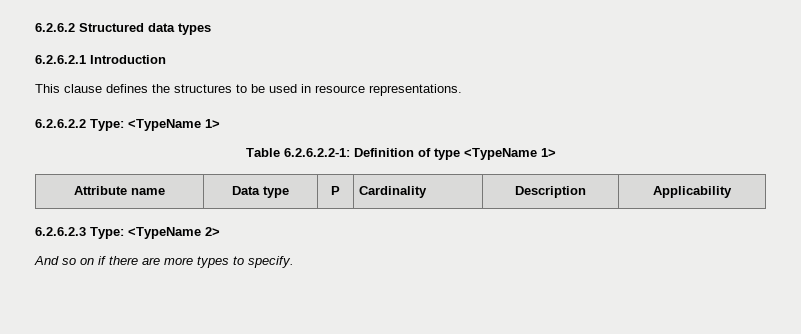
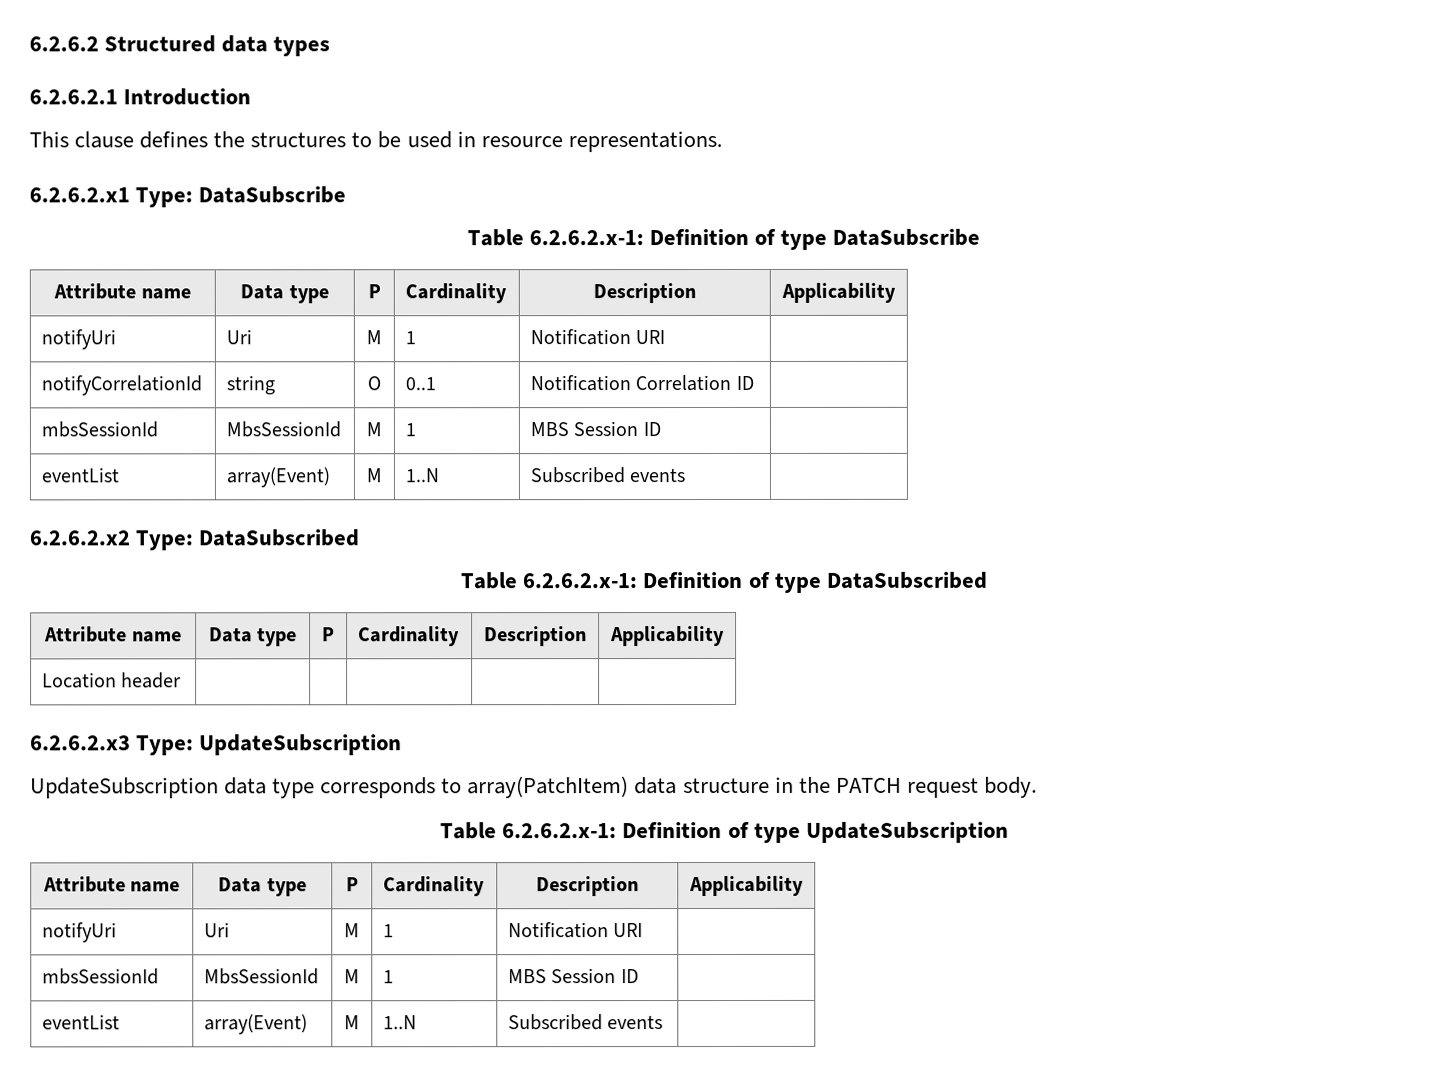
[35,119,220,131] [245,148,556,160] [74,186,165,195] [232,186,289,198] [331,186,340,195] [359,186,428,198] [515,186,586,198] [653,186,732,198] [35,227,220,239] [34,256,294,268] 6.2.6.2.2 Type: <TypeName 1> // Table 6.2.6.2.2-1: Definition of type <TypeName 1> // Attribute name | Data type | P | Cardinality | Description | Applicability // 6.2.6.2.3 Type: <TypeName 2> // And so on if there are more types to specify. -> [29,186,347,208] [466,228,981,250] [53,283,191,300] [240,284,329,304] [367,284,381,299] [405,283,508,304] [593,283,696,304] [781,282,896,303] [41,329,117,350] [226,329,253,345] [366,330,382,345] [405,331,417,345] [530,329,666,346] [41,375,203,396] [226,375,276,396] [367,376,381,391] [405,377,437,391] [530,374,754,392] [41,421,159,438] [226,421,342,438] [366,422,382,437] [405,423,417,437] [530,421,661,437] [41,467,120,483] [226,467,331,488] [366,468,382,483] [405,468,440,483] [530,467,686,484] [29,529,361,551] [461,571,988,593] [44,626,182,643] [208,627,298,647] [322,627,335,642] [358,626,461,647] [484,626,587,647] [610,625,725,647] [42,672,182,689] [30,734,403,756] [30,776,1038,799] [440,821,1009,843] [42,876,181,893] [218,877,307,897] [345,877,359,892] [383,876,486,897] [536,876,639,897] [689,875,804,897] [42,922,118,943] [204,922,231,938] [344,923,360,938] [383,924,395,938] [508,922,644,939] [42,968,160,985] [204,968,320,985] [344,969,360,984] [383,970,395,984] [508,968,639,984] [42,1014,121,1030] [204,1014,309,1035] [344,1015,360,1030] [383,1015,418,1030] [508,1014,664,1031] 6.2.6.2.x1 Type: DataSubscribe // Table 6.2.6.2.x-1: Definition of type DataSubscribe // Attribute name | Data type | P | Cardinality | Description | Applicability // notifyUri | Uri | M | 1 | Notification URI | // notifyCorrelationId | string | O | 0..1 | Notification Correlation ID | // mbsSessionId | MbsSessionId | M | 1 | MBS Session ID | // eventList | array(Event) | M | 1..N | Subscribed events | // 6.2.6.2.x2 Type: DataSubscribed // Table 6.2.6.2.x-1: Definition of type DataSubscribed // Attribute name | Data type | P | Cardinality | Description | Applicability // Location header | | | | | // 6.2.6.2.x3 Type: UpdateSubscription // UpdateSubscription data type corresponds to array(PatchItem) data structure in the PATCH request body. // Table 6.2.6.2.x-1: Definition of type UpdateSubscription // Attribute name | Data type | P | Cardinality | Description | Applicability // notifyUri | Uri | M | 1 | Notification URI | // mbsSessionId | MbsSessionId | M | 1 | MBS Session ID | // eventList | array(Event) | M | 1..N | Subscribed events |

